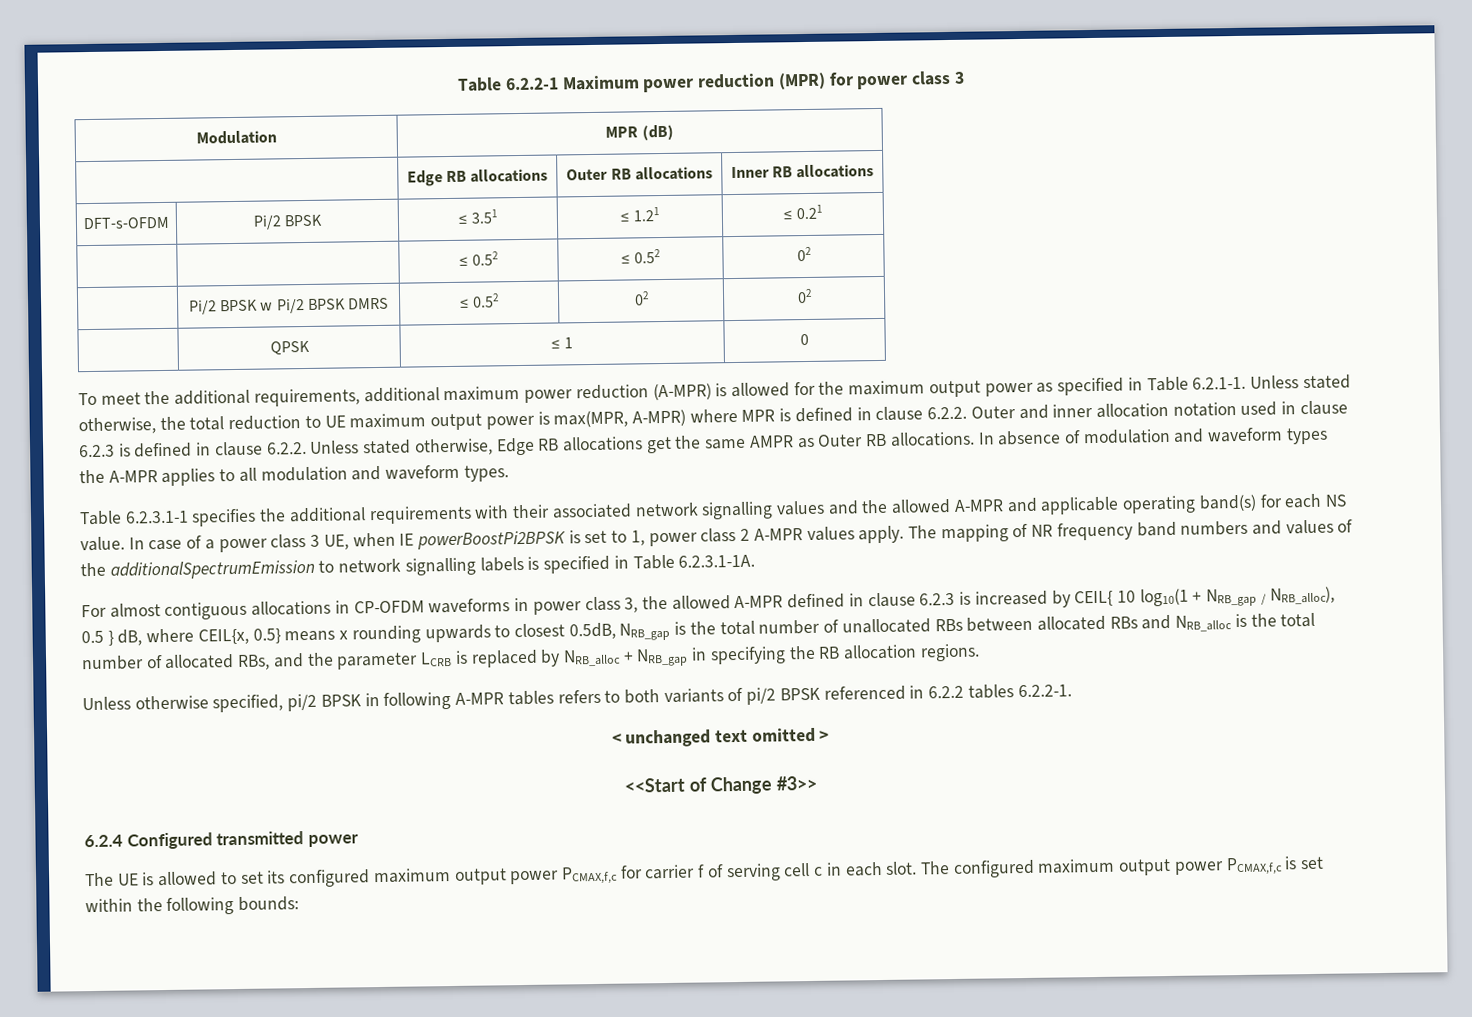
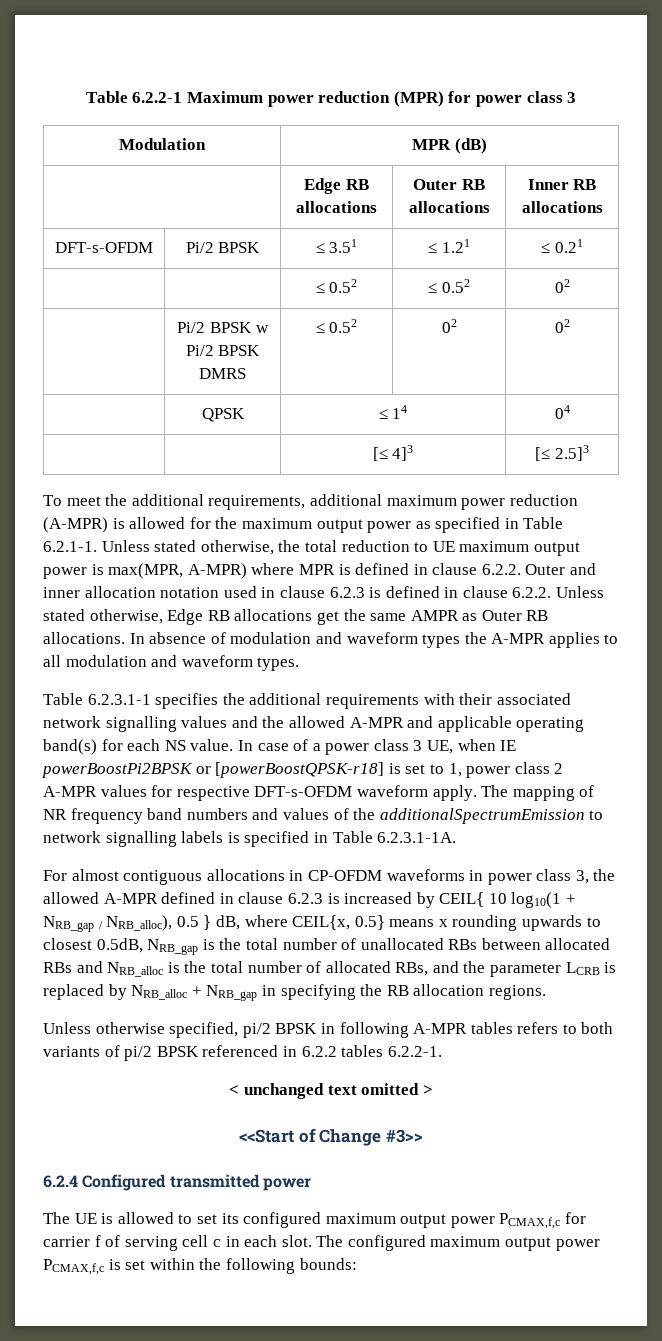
[563,337,573,349] [800,333,809,346] 1 | 0 -> [392,405,408,419] [554,405,570,419] [372,445,414,461] [535,445,589,461] 14 | 04 // | | [≤ 4]3 | [≤ 2.5]3
(566, 540) none -> [195,762,385,778] or [powerBoostQPSK-r18]
(855, 534) none -> [151,785,428,801] for respective DFT-s-OFDM waveform

